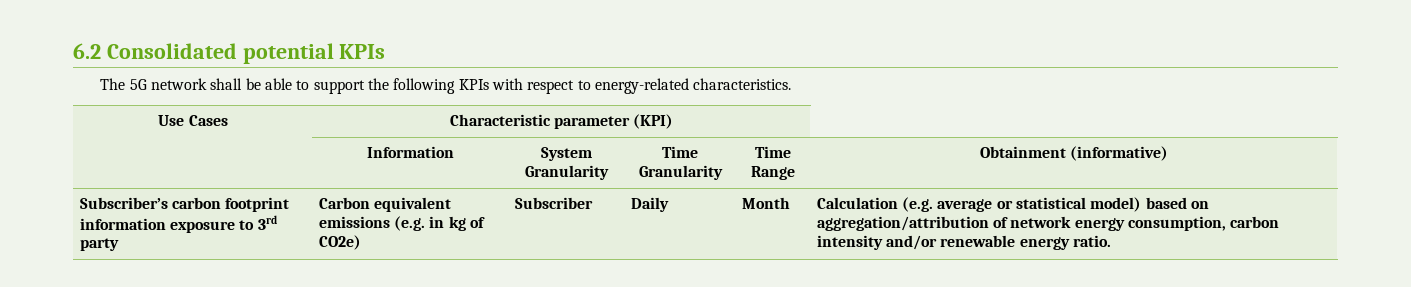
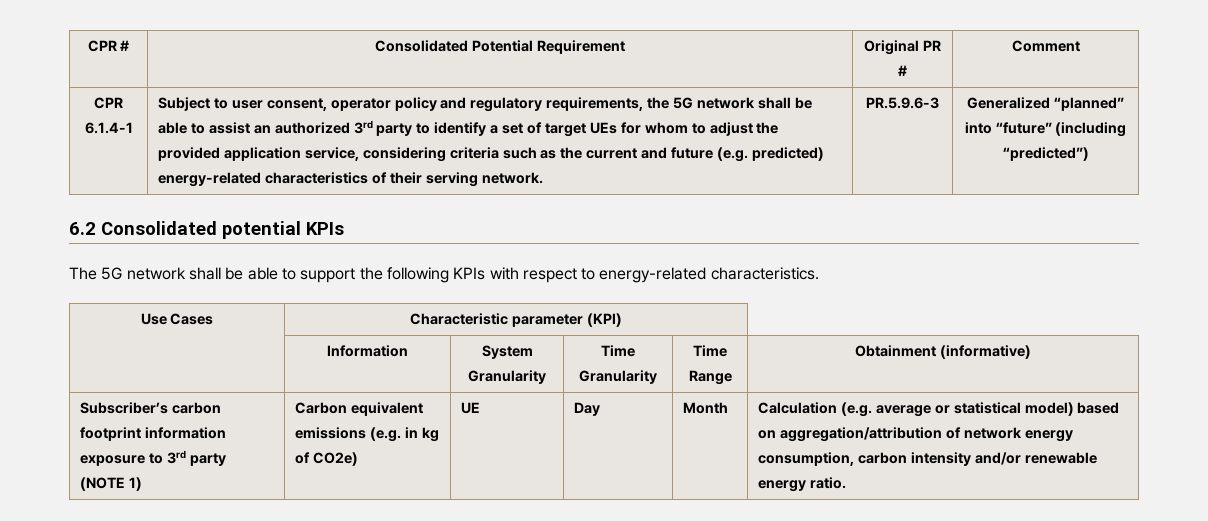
(73, 51) none -> [87,40,130,52] [375,40,625,54] [864,40,941,55] [898,65,907,76] [1011,40,1080,52] [94,97,123,109] [84,122,133,134] [157,97,812,112] [157,120,779,137] [157,147,824,162] [157,172,543,187] [866,97,939,109] [967,97,1124,111] [964,122,1127,137] [1002,147,1089,161] CPR # | Consolidated Potential Requirement | Original PR # | Comment // CPR 6.1.4-1 | Subject to user consent, operator policy and regulatory requirements, the 5G network shall be able to assist an authorized 3rd party to identify a set of target UEs for whom to adjust the provided application service, considering criteria such as the current and future (e.g. predicted) energy-related characteristics of their serving network. | PR.5.9.6-3 | Generalized “planned” into “future” (including “predicted”) //
(119, 244) none -> [79,477,142,491] (NOTE 1)
[514,197,593,209] [630,197,669,212] Subscriber | Daily -> [460,402,480,414] [573,402,600,416] UE | Day

